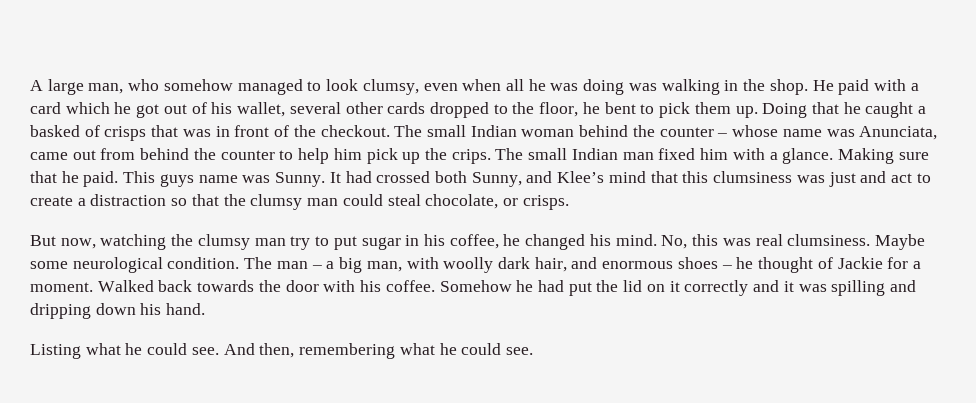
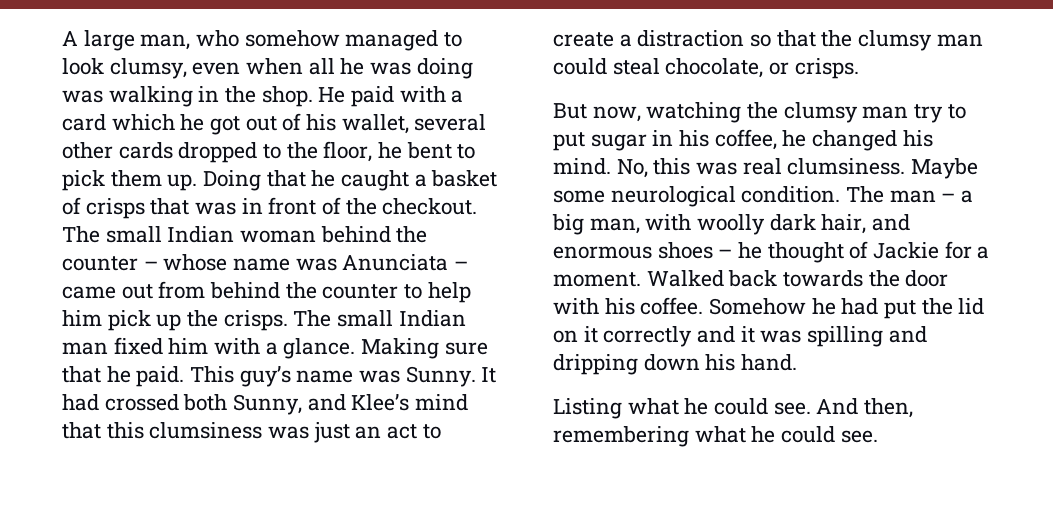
[30,125,80,137] basked -> [431,170,498,187] basket
[859,126,938,140] Anunciata, -> [342,254,469,271] Anunciata –
[451,149,491,164] crips. -> [223,310,288,331] crisps.
[159,174,194,187] guys -> [239,366,291,387] guy’s
[860,171,887,183] and -> [355,426,382,439] an

